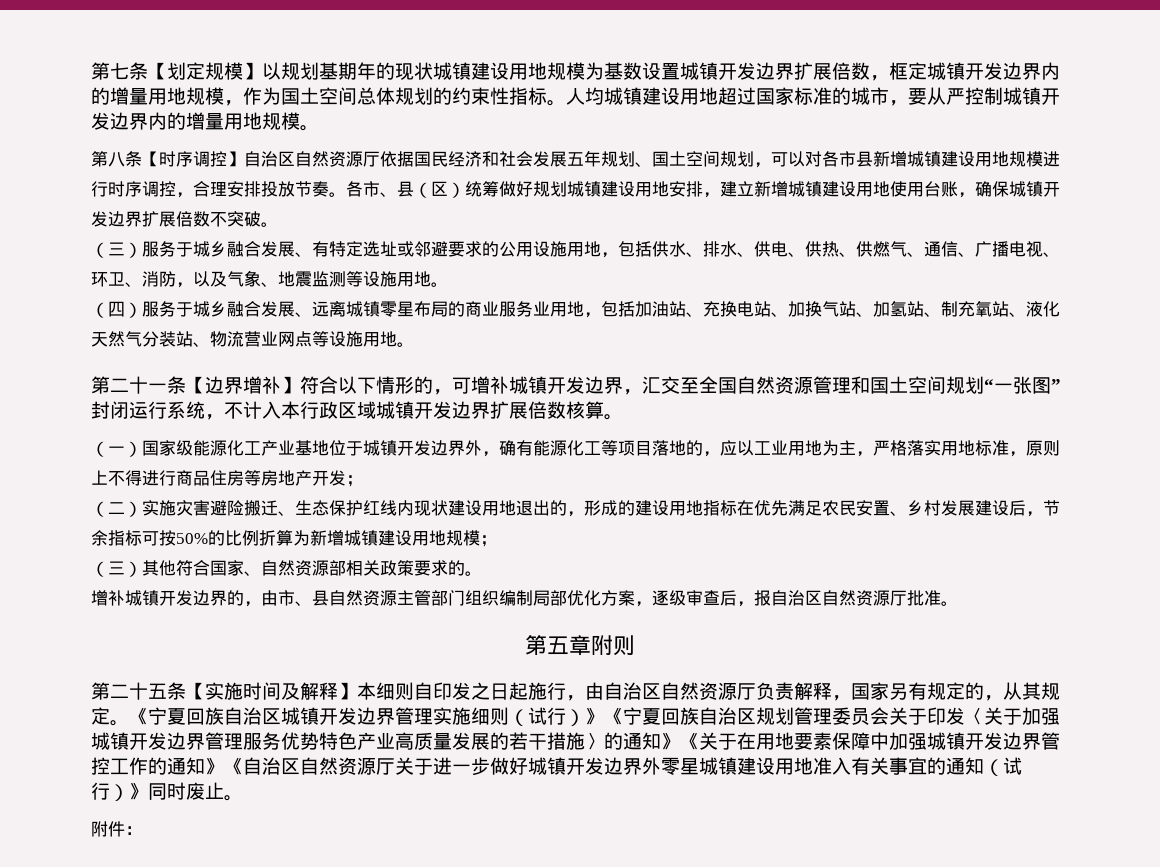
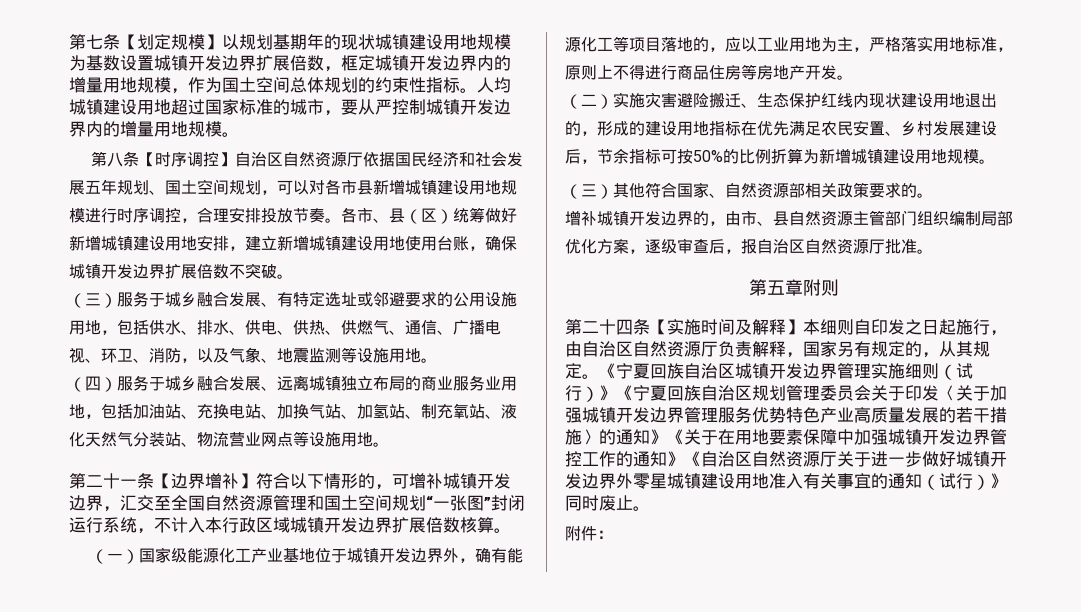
[533,181,567,197] 规划 -> [69,235,101,251] 新增
[380,301,414,317] 零星 -> [341,376,373,391] 独立
[346,475,363,487] ； -> [837,75,853,80] 。
[480,535,497,547] ； -> [979,159,995,164] 。
[148,683,167,699] 五 -> [616,319,633,335] 四

